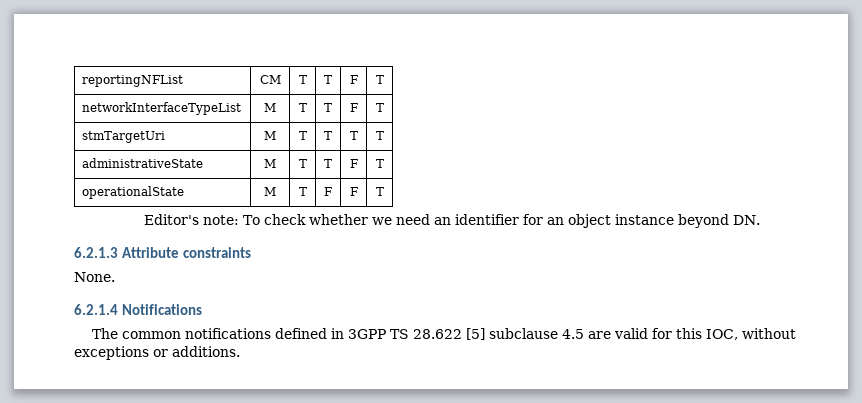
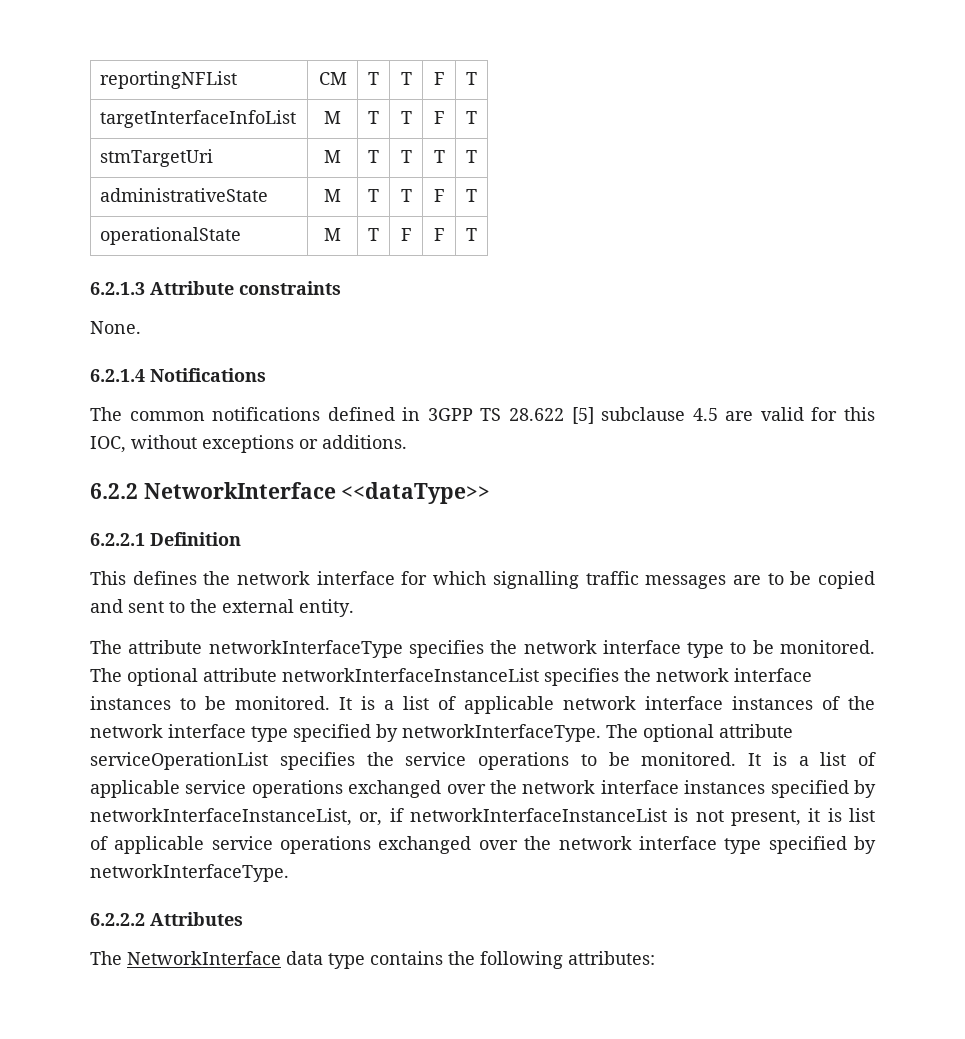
[82,102,242,115] networkInterfaceTypeList -> [100,110,297,128] targetInterfaceInfoList
[143,214,760,228] // Editor's note: To check whether we need an identifier for an object instance beyond DN. -> (477, 234) none
(240, 351) none -> [90,482,491,504] [90,532,241,546] [90,571,876,589] [90,599,354,617] [90,640,875,658] [90,668,812,686] [90,696,875,714] [90,724,793,742] [90,752,876,770] [90,780,876,798] [90,808,876,826] [90,836,877,854] [90,864,289,882] [90,912,243,926] [90,951,655,969] // 6.2.2 NetworkInterface <<dataType>> // 6.2.2.1 Definition // This defines the network interface for which signalling traffic messages are to be copied and sent to the external entity. // The attribute networkInterfaceType specifies the network interface type to be monitored. The optional attribute networkInterfaceInstanceList specifies the network interface instances to be monitored. It is a list of applicable network interface instances of the network interface type specified by networkInterfaceType. The optional attribute serviceOperationList specifies the service operations to be monitored. It is a list of applicable service operations exchanged over the network interface instances specified by networkInterfaceInstanceList, or, if networkInterfaceInstanceList is not present, it is list of applicable service operations exchanged over the network interface type specified by networkInterfaceType. // 6.2.2.2 Attributes // The NetworkInterface data type contains the following attributes:

